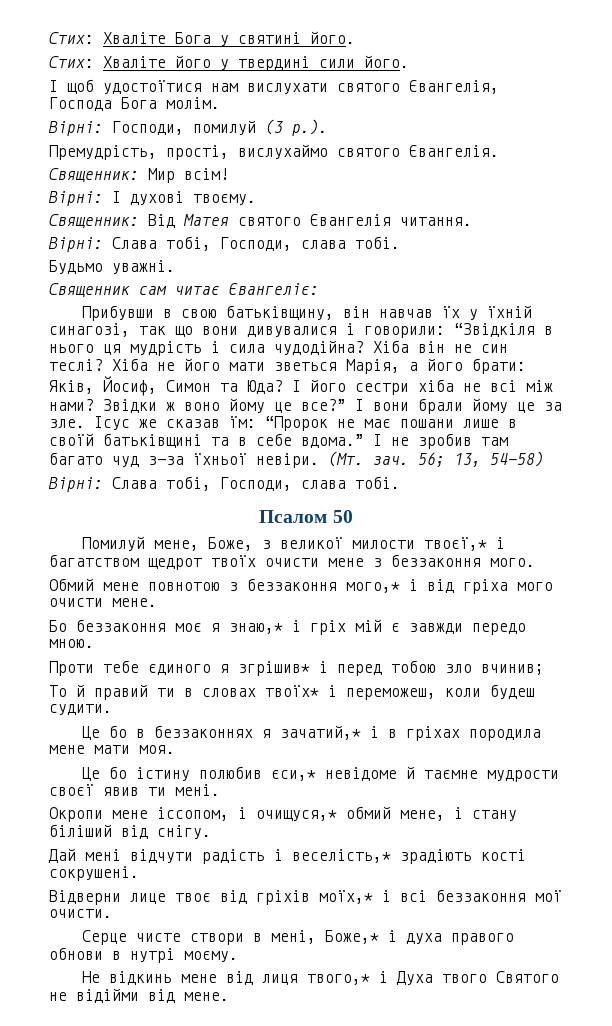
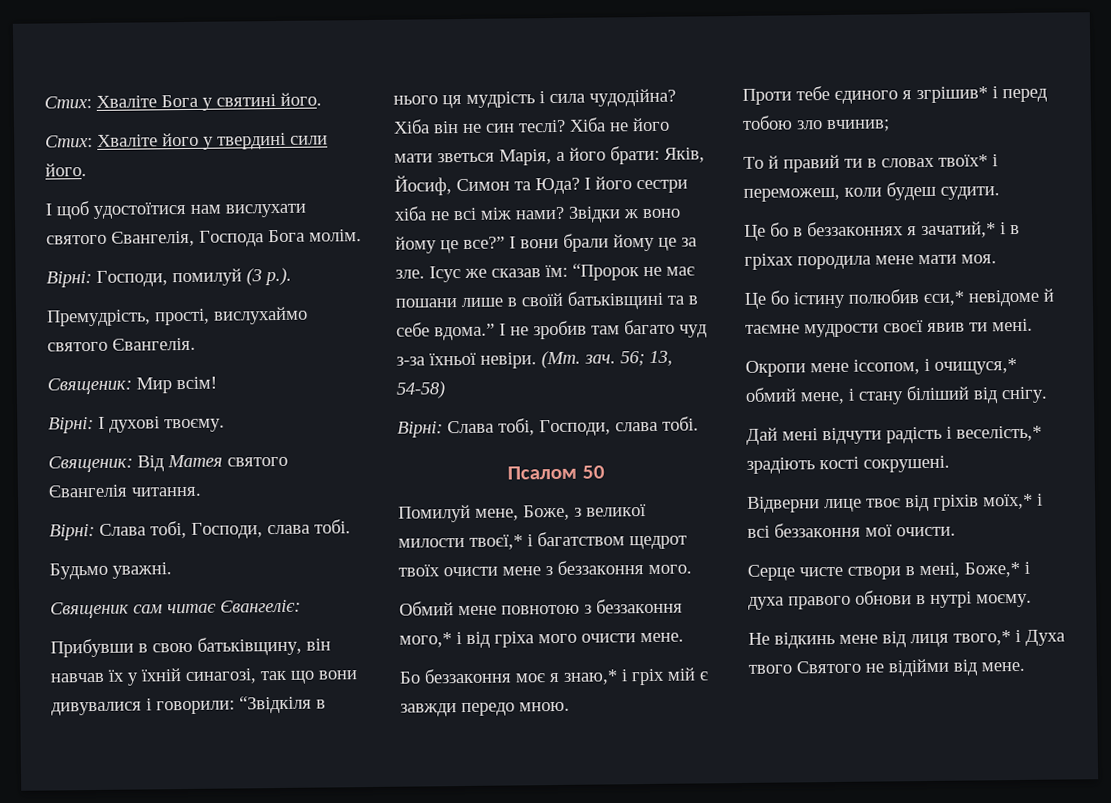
[49,168,139,182] Священник: -> [47,377,132,395] Священик:
[49,214,139,228] Священник: -> [48,455,133,473] Священик:
[49,283,130,297] Священник -> [50,601,129,619] Священик

